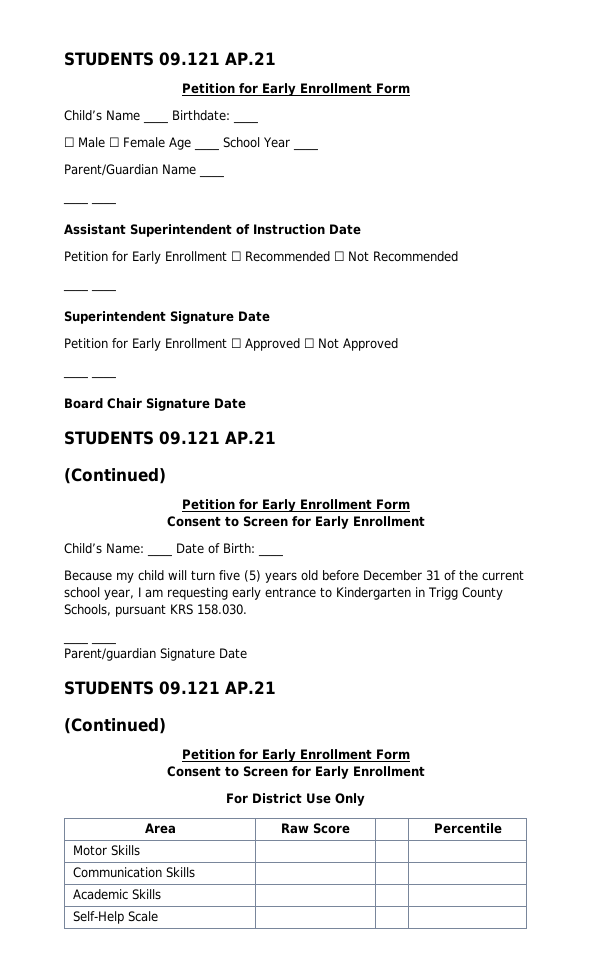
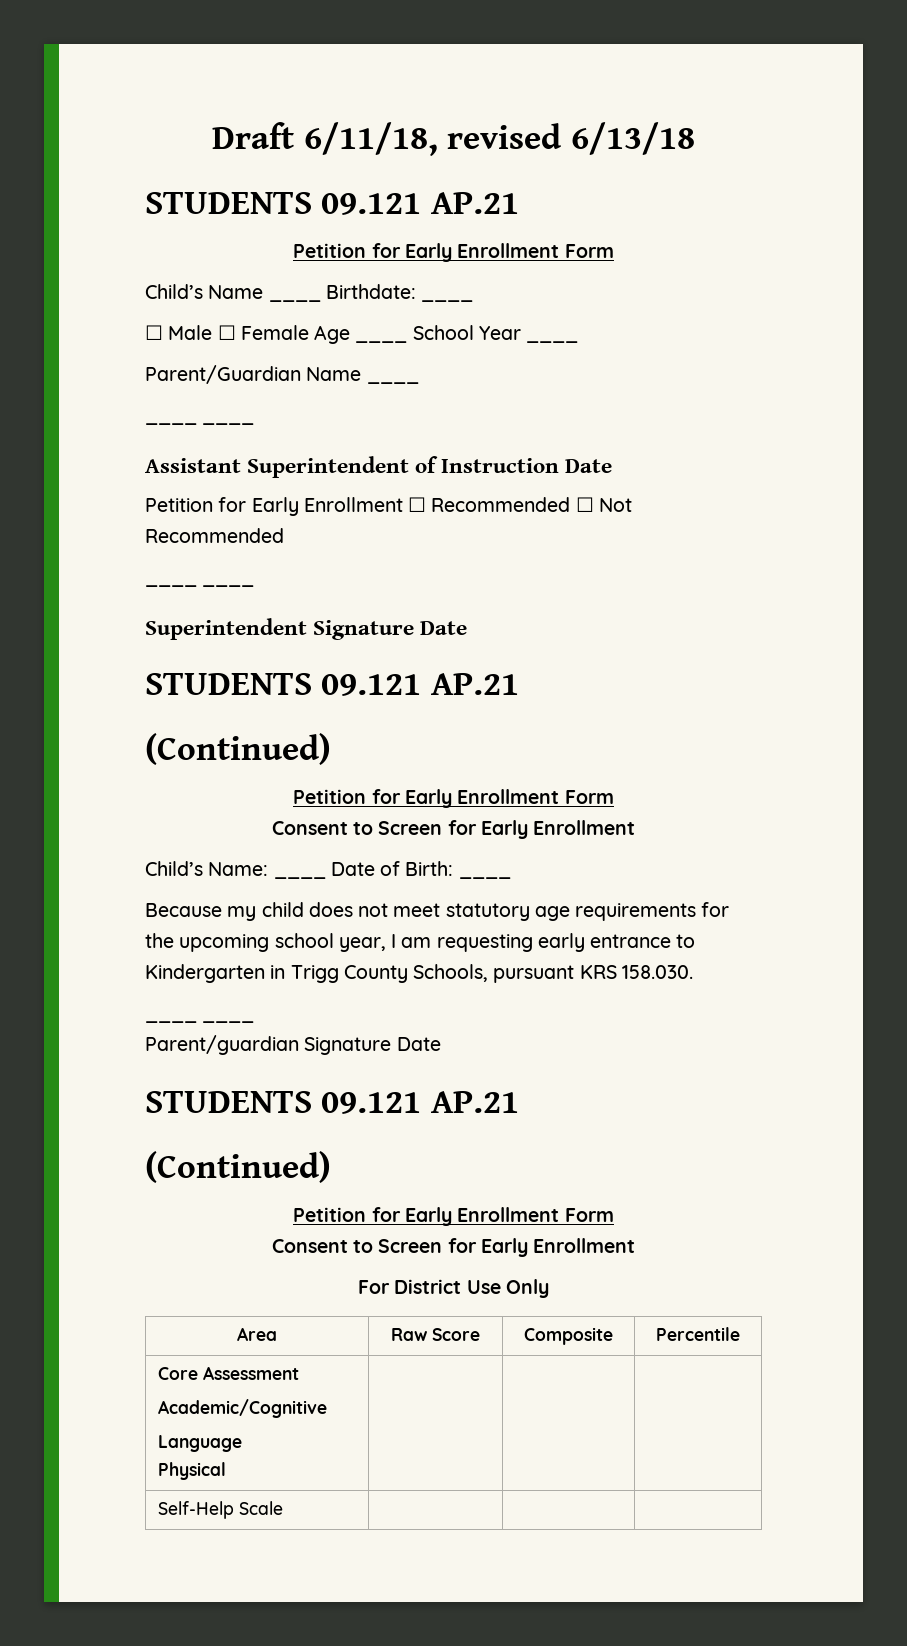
(64, 59) none -> [212,122,695,156] Draft 6/11/18, revised 6/13/18 //
[64,338,398,351] [63,375,116,379] [64,398,246,411] // Petition for Early Enrollment ☐ Approved ☐ Not Approved // ____ ____ // Board Chair Signature Date -> (468, 628) none
[168,570,524,583] will turn five (5) years old before December 31 of the current -> [308,902,730,921] [145,933,270,952] does not meet statutory age requirements for the upcoming
(350, 828) none -> [524,1327,613,1345] Composite
[72,845,140,856] [72,867,195,878] [72,889,161,900] Motor Skills | | | // Communication Skills | | | // Academic Skills -> [157,1366,299,1380] [157,1399,327,1418] [157,1435,242,1452] [157,1462,226,1480] Core Assessment // Academic/Cognitive // Language // Physical

